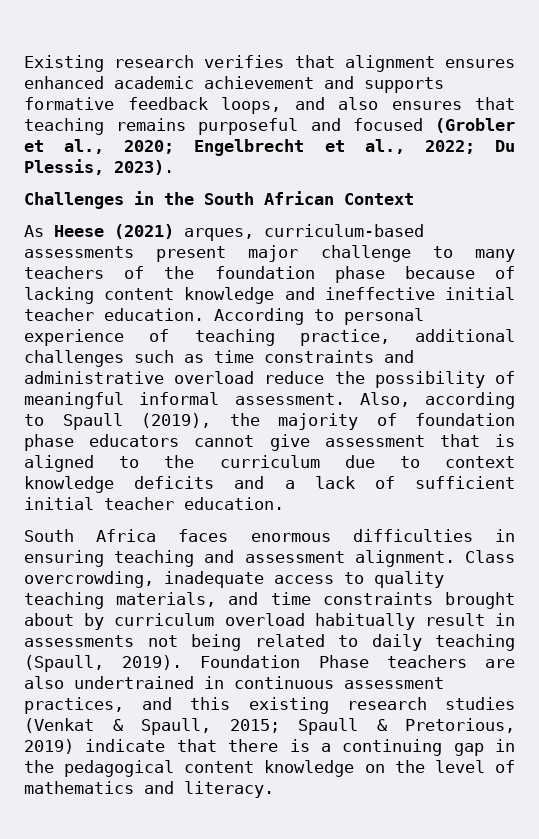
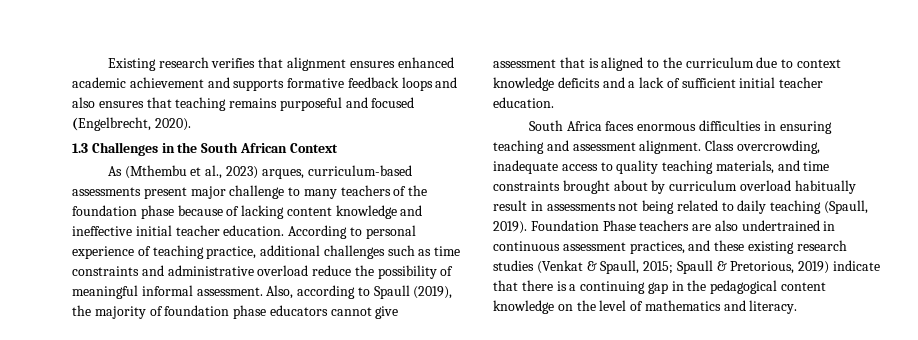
[221,97,281,114] loops, -> [401,77,433,91] loops
[434,118,515,133] [24,139,516,156] [24,159,174,175] (Grobler et al., 2020; Engelbrecht et al., 2022; Du Plessis, 2023). // -> [72,117,191,131] [72,143,88,153] (Engelbrecht, 2020). // 1.3
[54,224,174,239] Heese (2021) -> [124,165,258,179] (Mthembu et al., 2023)
[190,697,231,710] this -> [714,240,745,251] these

